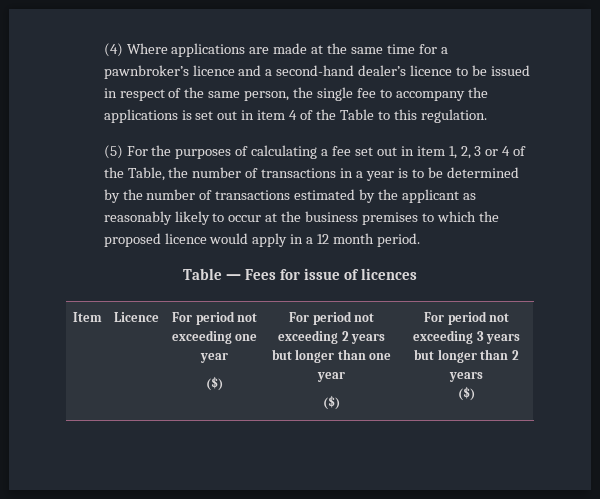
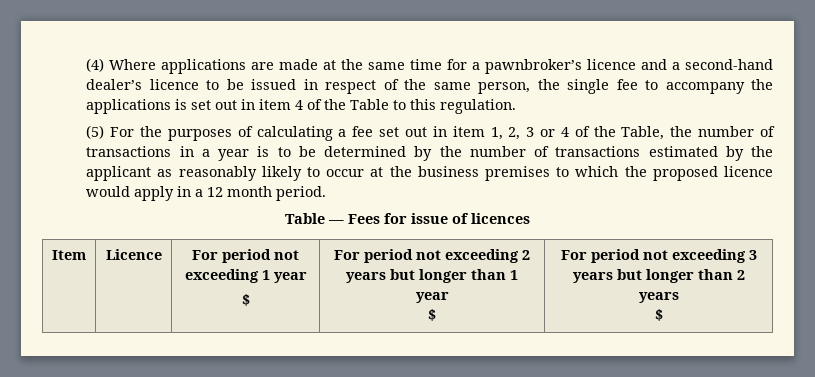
[235,334,258,341] [200,353,228,363] [206,376,223,391] one year // ($) -> [261,270,307,283] [241,294,250,306] 1 year // $
[369,353,392,360] [317,372,345,382] [323,395,340,410] one year // ($) -> [510,270,518,280] [415,292,449,303] [428,309,436,321] 1 year // $
[458,386,475,401] ($) -> [654,309,663,321] $

